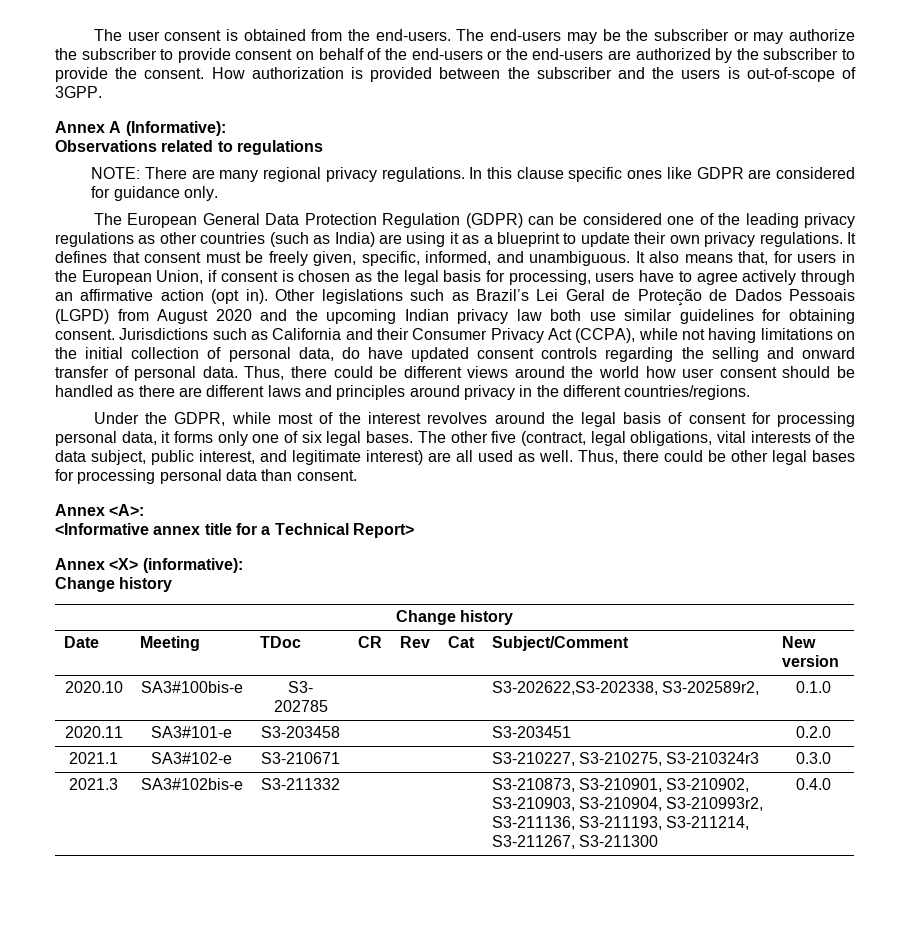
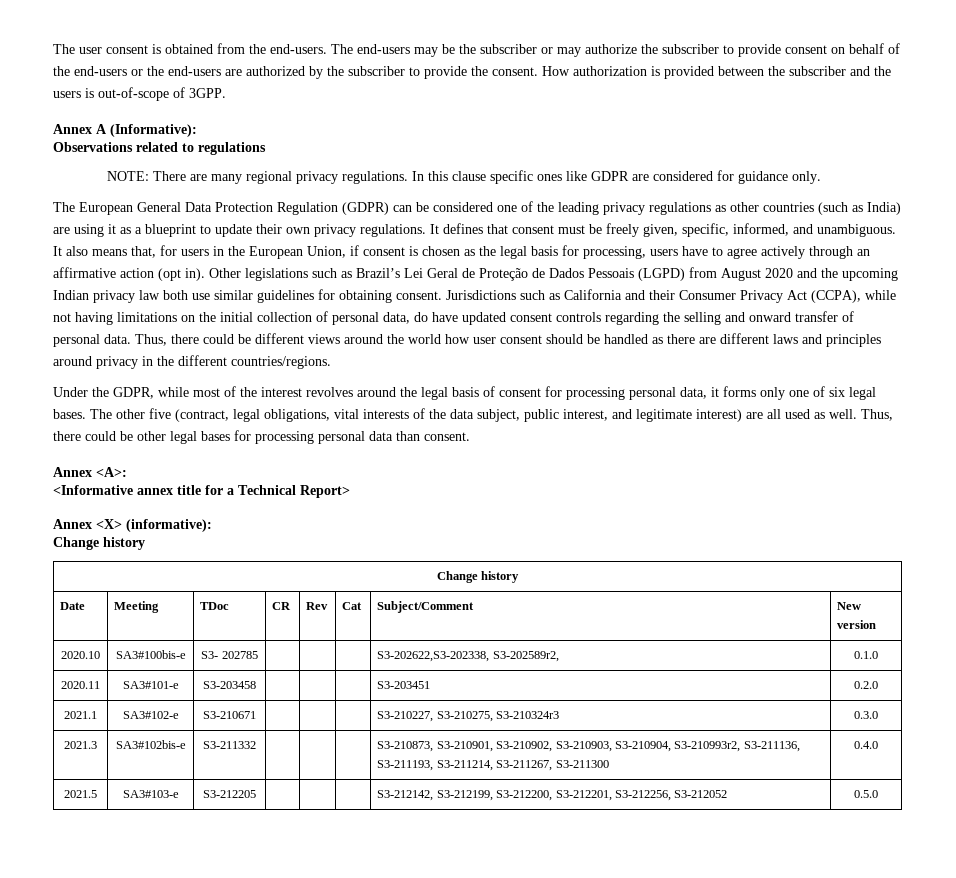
(831, 784) none -> [64,790,97,798] [122,790,179,798] [203,790,256,798] [377,790,728,801] [854,790,878,798] // 2021.5 | SA3#103-e | S3-212205 | | | | S3-212142, S3-212199, S3-212200, S3-212201, S3-212256, S3-212052 | 0.5.0

